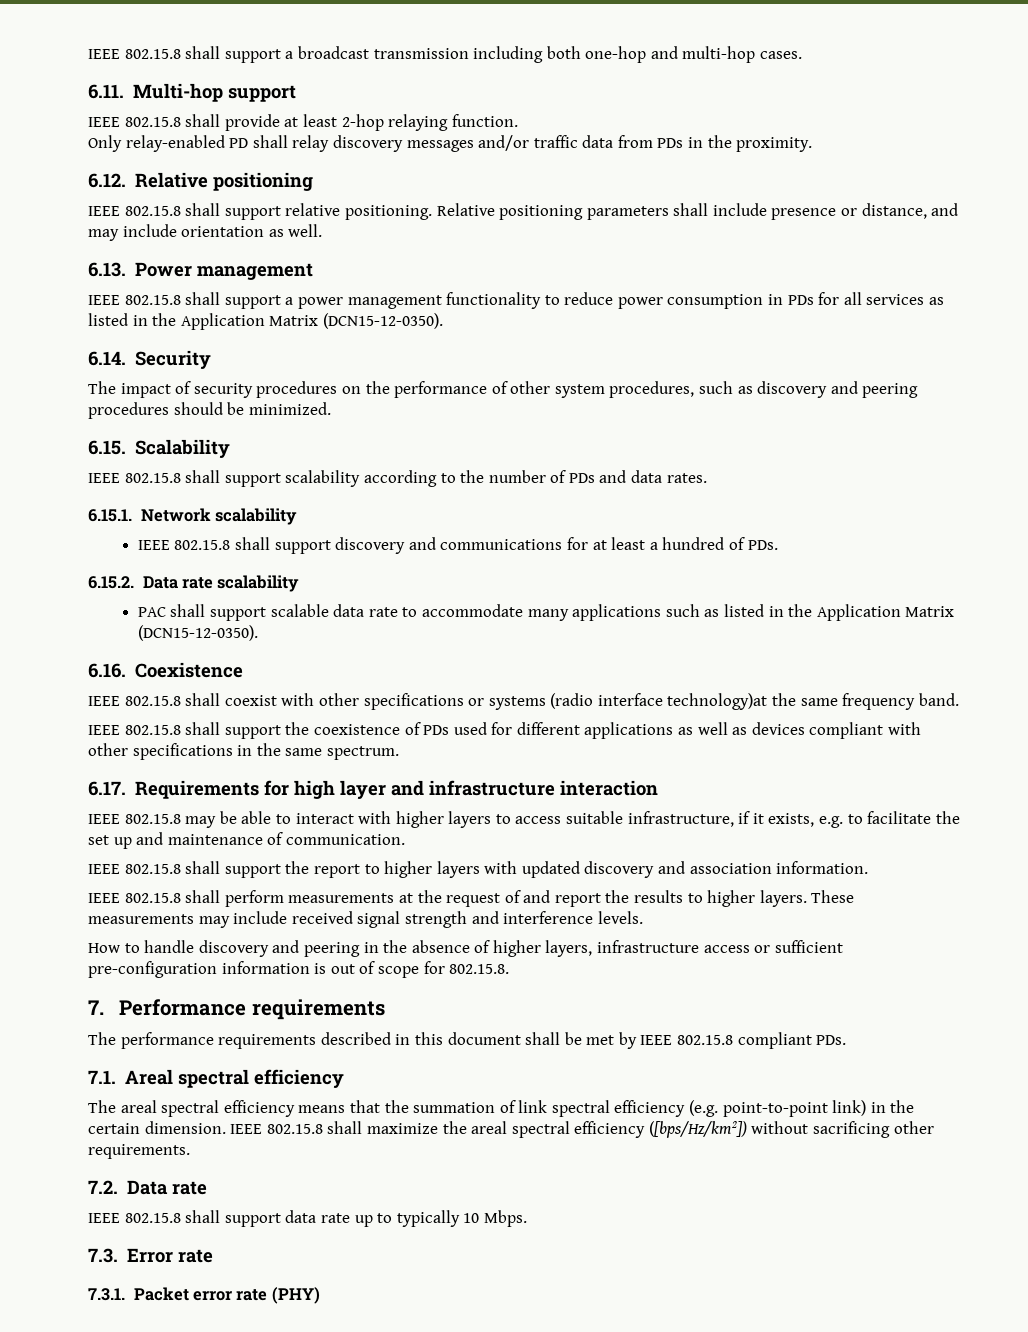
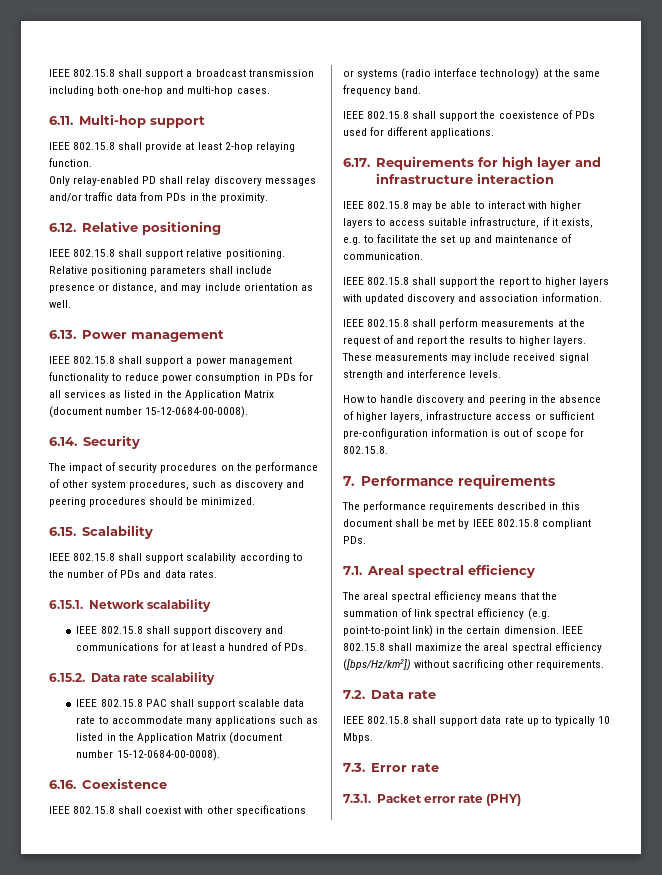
[322,313,443,329] (DCN15-12-0350). -> [49,406,249,418] (document number 15-12-0684-00-0008).
(300, 583) none -> [76,699,143,707] IEEE 802.15.8
[137,625,258,641] (DCN15-12-0350). -> [228,732,282,744] [76,749,220,761] (document number 15-12-0684-00-0008).
[667,693,768,710] technology)at -> [480,68,552,80] technology) at
[584,722,922,739] [88,743,399,760] applications as well as devices compliant with other specifications in the same spectrum. -> [430,128,495,138] applications.

